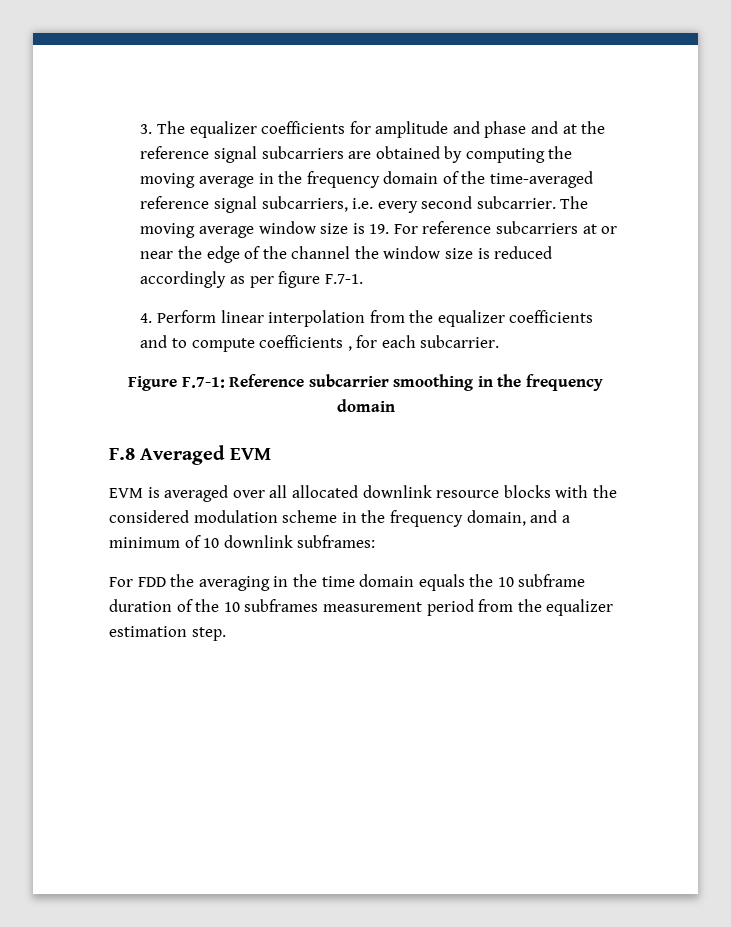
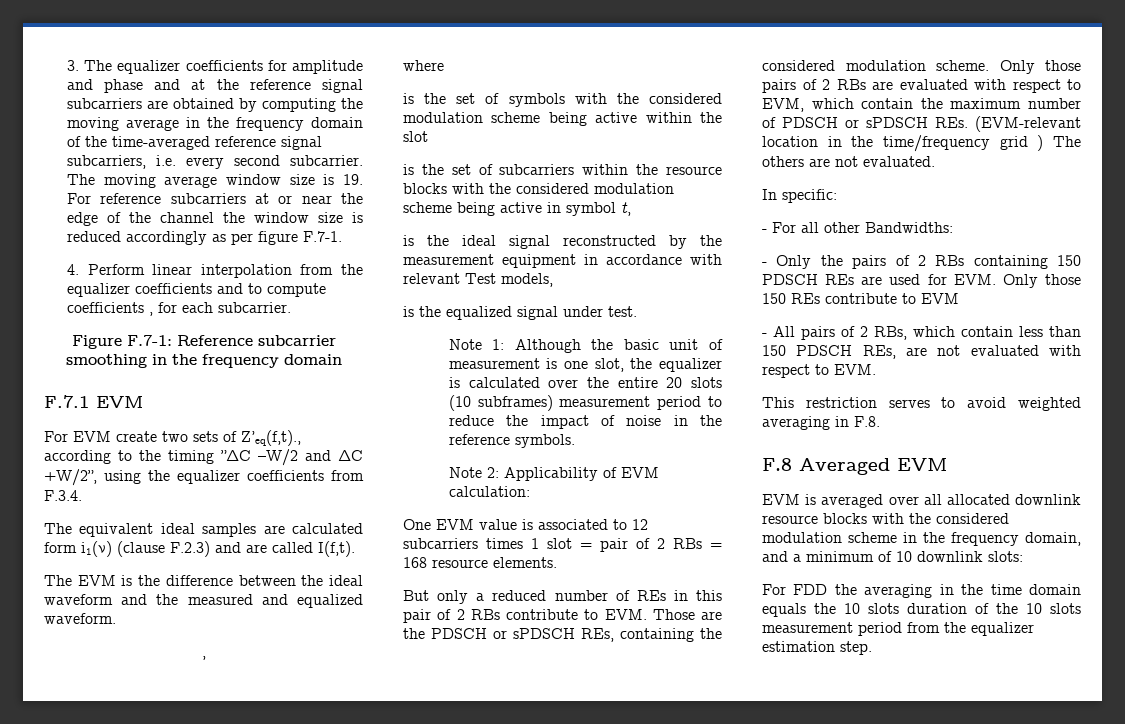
(395, 405) none -> [44,395,143,408] [44,430,301,446] [44,449,363,466] [44,469,364,486] [44,490,82,501] [44,523,363,537] [44,541,355,557] [44,575,363,586] [44,594,363,608] [44,613,116,624] [201,656,206,660] [403,60,444,71] [403,93,722,107] [403,112,722,126] [403,131,428,142] [403,164,722,175] [403,183,674,194] [403,202,631,216] [403,235,722,249] [403,254,722,268] [403,273,553,287] [403,306,637,320] [448,339,723,353] [448,358,722,372] [448,377,722,388] [448,395,722,411] [448,415,722,429] [448,434,575,448] [448,467,659,481] [448,486,530,497] [403,519,648,530] [403,538,722,552] [403,557,557,568] [403,590,722,604] [403,609,722,623] [403,628,722,642] [762,60,1081,74] [762,79,1081,93] [762,98,1081,112] [762,116,1081,132] [762,135,1081,152] [762,156,935,167] [762,189,837,203] [762,222,953,233] [762,255,1081,269] [762,274,1081,288] [762,293,959,304] [762,326,1081,340] [762,345,1081,359] [762,364,876,378] [762,397,1081,411] [762,416,880,430] // F.7.1 EVM // For EVM create two sets of Z’eq(f,t)., according to the timing ”ΔC –W/2 and ΔC +W/2”, using the equalizer coefficients from F.3.4. // The equivalent ideal samples are calculated form i1(ν) (clause F.2.3) and are called I(f,t). // The EVM is the difference between the ideal waveform and the measured and equalized waveform. // , // where // is the set of symbols with the considered modulation scheme being active within the slot // is the set of subcarriers within the resource blocks with the considered modulation scheme being active in symbol t, // is the ideal signal reconstructed by the measurement equipment in accordance with relevant Test models, // is the equalized signal under test. // Note 1: Although the basic unit of measurement is one slot, the equalizer is calculated over the entire 20 slots (10 subframes) measurement period to reduce the impact of noise in the reference symbols. // Note 2: Applicability of EVM calculation: // One EVM value is associated to 12 subcarriers times 1 slot = pair of 2 RBs = 168 resource elements. // But only a reduced number of REs in this pair of 2 RBs contribute to EVM. Those are the PDSCH or sPDSCH REs, containing the considered modulation scheme. Only those pairs of 2 RBs are evaluated with respect to EVM, which contain the maximum number of PDSCH or sPDSCH REs. (EVM-relevant location in the time/frequency grid ) The others are not evaluated. // In specific: // - For all other Bandwidths: // - Only the pairs of 2 RBs containing 150 PDSCH REs are used for EVM. Only those 150 REs contribute to EVM // - All pairs of 2 RBs, which contain less than 150 PDSCH REs, are not evaluated with respect to EVM. // This restriction serves to avoid weighted averaging in F.8.
[297,535,376,548] subframes: -> [988,551,1023,562] slots:
[518,574,586,587] subframe -> [868,603,899,614] slots
[244,599,319,612] subframes -> [1050,603,1081,614] slots

